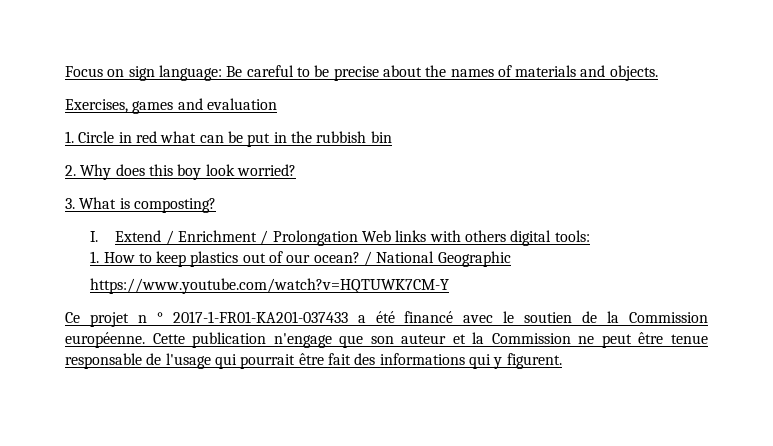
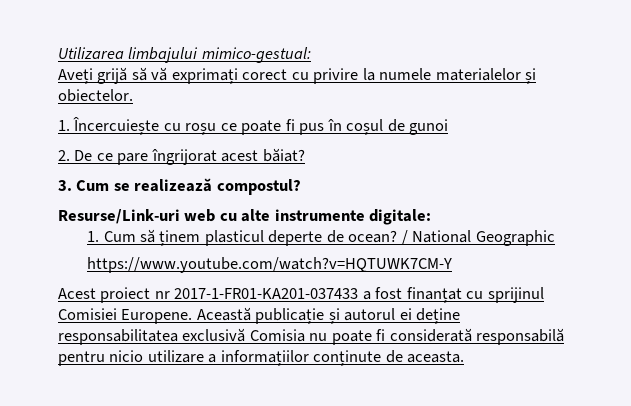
[65,65,658,81] [65,98,277,114] [65,131,392,147] [65,164,296,180] [65,197,216,213] [90,230,590,246] [90,251,311,267] Focus on sign language: Be careful to be precise about the names of materials and objects. // Exercises, games and evaluation // 1. Circle in red what can be put in the rubbish bin // 2. Why does this boy look worried? // 3. What is composting? // I. Extend / Enrichment / Prolongation Web links with others digital tools: // 1. How to keep plastics out of our -> [58,47,311,63] [58,67,537,84] [58,89,133,102] [58,117,449,135] [58,148,305,165] [58,178,301,195] [58,209,432,225] [87,229,344,246] Utilizarea limbajului mimico-gestual: // Aveți grijă să vă exprimați corect cu privire la numele materialelor și obiectelor. // 1. Încercuiește cu roșu ce poate fi pus în coșul de gunoi // 2. De ce pare îngrijorat acest băiat? // 3. Cum se realizează compostul? // Resurse/Link-uri web cu alte instrumente digitale: // 1. Cum să ținem plasticul deperte de
[65,311,708,327] [65,332,709,348] [65,353,562,369] Ce projet n ° 2017-1-FR01-KA201-037433 a été financé avec le soutien de la Commission européenne. Cette publication n'engage que son auteur et la Commission ne peut être tenue responsable de l'usage qui pourrait être fait des informations qui y figurent. -> [58,287,544,303] [58,307,461,324] [58,328,565,345] [58,350,465,366] Acest proiect nr 2017-1-FR01-KA201-037433 a fost finanțat cu sprijinul Comisiei Europene. Această publicație și autorul ei deține responsabilitatea exclusivă Comisia nu poate fi considerată responsabilă pentru nicio utilizare a informațiilor conținute de aceasta.

